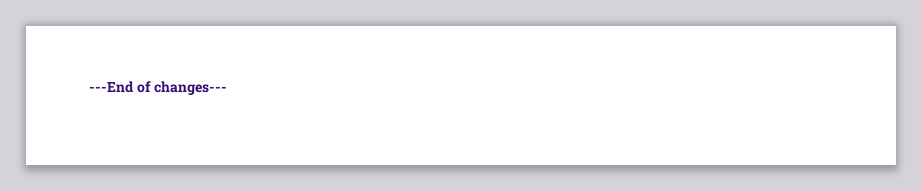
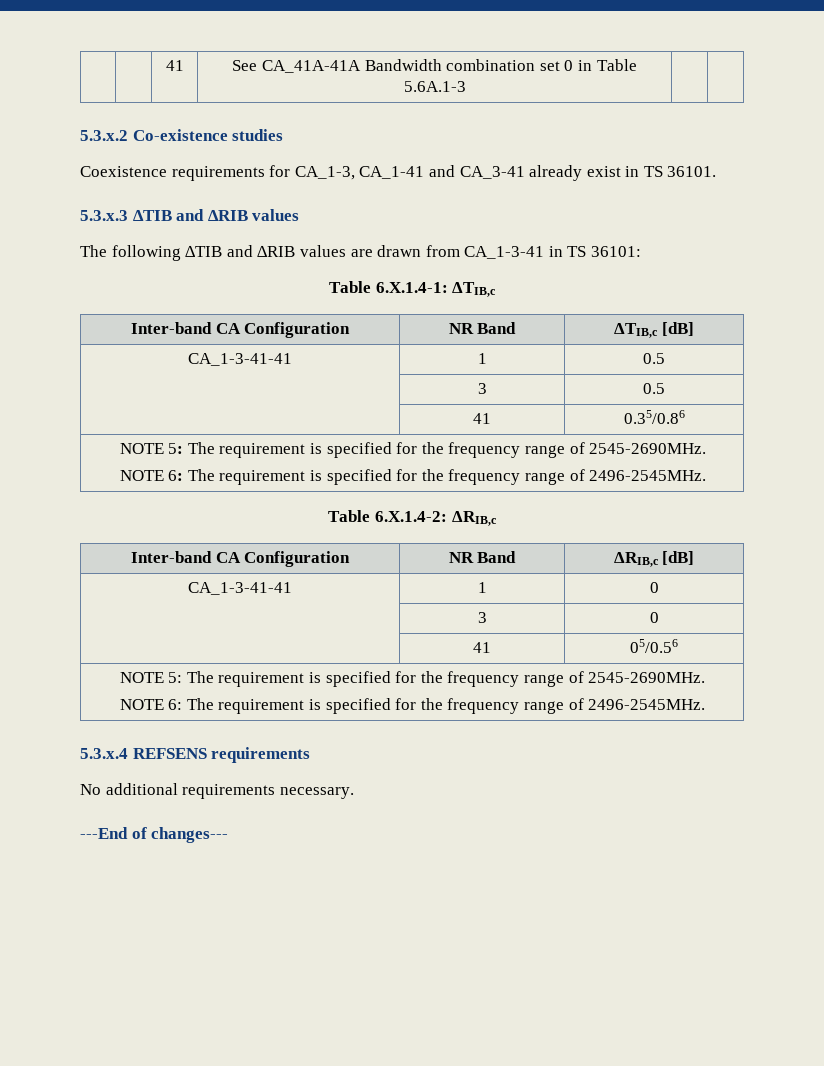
(89, 87) none -> [165,60,184,71] [232,59,637,73] [403,81,466,92] [80,129,284,141] [80,165,717,181] [80,209,300,221] [80,245,642,261] [328,281,497,297] [130,322,351,338] [448,322,517,334] [614,322,694,338] [188,353,292,366] [477,353,487,364] [643,353,665,364] [477,383,487,394] [643,383,665,394] [473,413,491,424] [623,410,685,424] [119,442,707,458] [119,469,707,485] [328,510,497,526] [130,551,351,567] [448,551,517,563] [613,551,695,567] [188,582,292,595] [477,582,487,593] [649,582,659,593] [477,612,487,623] [649,612,659,623] [473,642,491,653] [630,639,678,653] [119,671,706,687] [119,698,706,714] [80,747,311,763] [80,783,354,799] | | 41 | See CA_41A-41A Bandwidth combination set 0 in Table 5.6A.1-3 | | // 5.3.x.2 Co-existence studies // Coexistence requirements for CA_1-3, CA_1-41 and CA_3-41 already exist in TS 36101. // 5.3.x.3 ∆TIB and ∆RIB values // The following ∆TIB and ∆RIB values are drawn from CA_1-3-41 in TS 36101: // Table 6.X.1.4-1: ΔTIB,c // Inter-band CA Configuration | NR Band | ΔTIB,c [dB] // CA_1-3-41-41 | 1 | 0.5 // | 3 | 0.5 // | 41 | 0.35/0.86 // NOTE 5: The requirement is specified for the frequency range of 2545-2690MHz. // NOTE 6: The requirement is specified for the frequency range of 2496-2545MHz. // Table 6.X.1.4-2: ΔRIB,c // Inter-band CA Configuration | NR Band | ΔRIB,c [dB] // CA_1-3-41-41 | 1 | 0 // | 3 | 0 // | 41 | 05/0.56 // NOTE 5: The requirement is specified for the frequency range of 2545-2690MHz. // NOTE 6: The requirement is specified for the frequency range of 2496-2545MHz. // 5.3.x.4 REFSENS requirements // No additional requirements necessary. //

